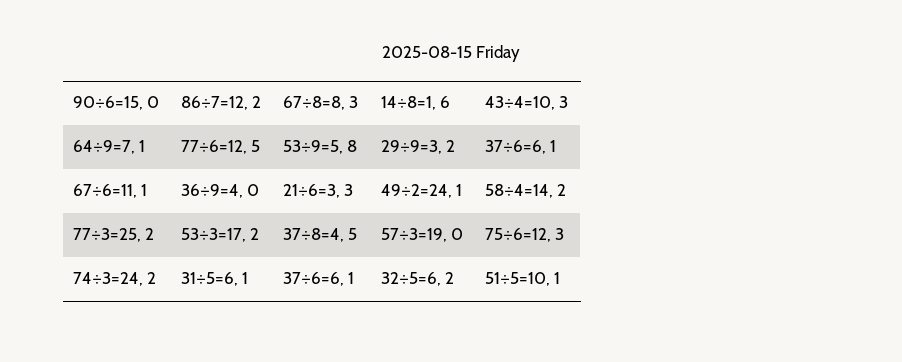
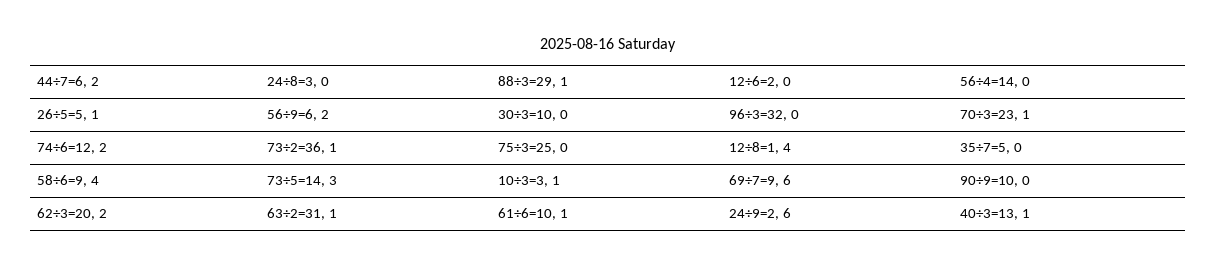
[381,45,521,62] [72,96,160,110] [180,96,262,110] [282,96,359,110] [380,96,451,110] [484,96,569,110] [72,140,146,154] [180,140,261,154] [282,140,358,154] [380,140,456,154] [484,140,557,154] [72,184,148,198] [180,184,260,198] [282,184,354,198] [380,184,463,198] [484,184,567,198] [72,228,155,242] [180,228,260,242] [282,228,358,242] [380,228,464,242] [484,228,565,242] [72,272,157,286] [180,272,249,286] [282,272,355,286] [380,272,455,286] [484,272,550,286] 2025-08-15 Friday // 90÷6=15, 0 | 86÷7=12, 2 | 67÷8=8, 3 | 14÷8=1, 6 | 43÷4=10, 3 // 64÷9=7, 1 | 77÷6=12, 5 | 53÷9=5, 8 | 29÷9=3, 2 | 37÷6=6, 1 // 67÷6=11, 1 | 36÷9=4, 0 | 21÷6=3, 3 | 49÷2=24, 1 | 58÷4=14, 2 // 77÷3=25, 2 | 53÷3=17, 2 | 37÷8=4, 5 | 57÷3=19, 0 | 75÷6=12, 3 // 74÷3=24, 2 | 31÷5=6, 1 | 37÷6=6, 1 | 32÷5=6, 2 | 51÷5=10, -> [539,38,677,52] [37,76,100,88] [267,76,330,88] [498,76,569,88] [729,76,792,88] [960,76,1031,88] [37,109,100,121] [267,109,330,121] [498,110,569,121] [729,109,800,121] [960,110,1031,121] [37,142,108,154] [267,142,338,154] [498,143,569,154] [729,142,792,154] [960,143,1023,154] [37,175,100,187] [267,176,338,187] [498,176,561,187] [729,175,792,187] [960,176,1031,187] [37,208,108,220] [267,208,338,220] [498,208,569,220] [729,208,792,220] [960,209,1019,220] 2025-08-16 Saturday // 44÷7=6, 2 | 24÷8=3, 0 | 88÷3=29, 1 | 12÷6=2, 0 | 56÷4=14, 0 // 26÷5=5, 1 | 56÷9=6, 2 | 30÷3=10, 0 | 96÷3=32, 0 | 70÷3=23, 1 // 74÷6=12, 2 | 73÷2=36, 1 | 75÷3=25, 0 | 12÷8=1, 4 | 35÷7=5, 0 // 58÷6=9, 4 | 73÷5=14, 3 | 10÷3=3, 1 | 69÷7=9, 6 | 90÷9=10, 0 // 62÷3=20, 2 | 63÷2=31, 1 | 61÷6=10, 1 | 24÷9=2, 6 | 40÷3=13,

